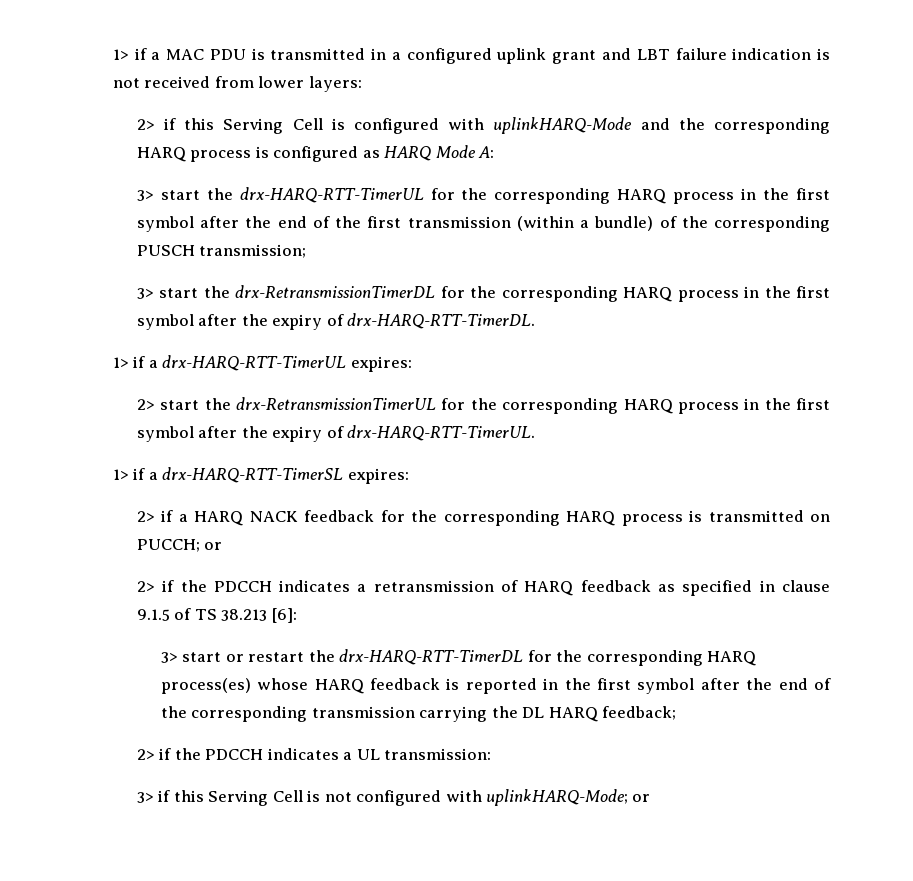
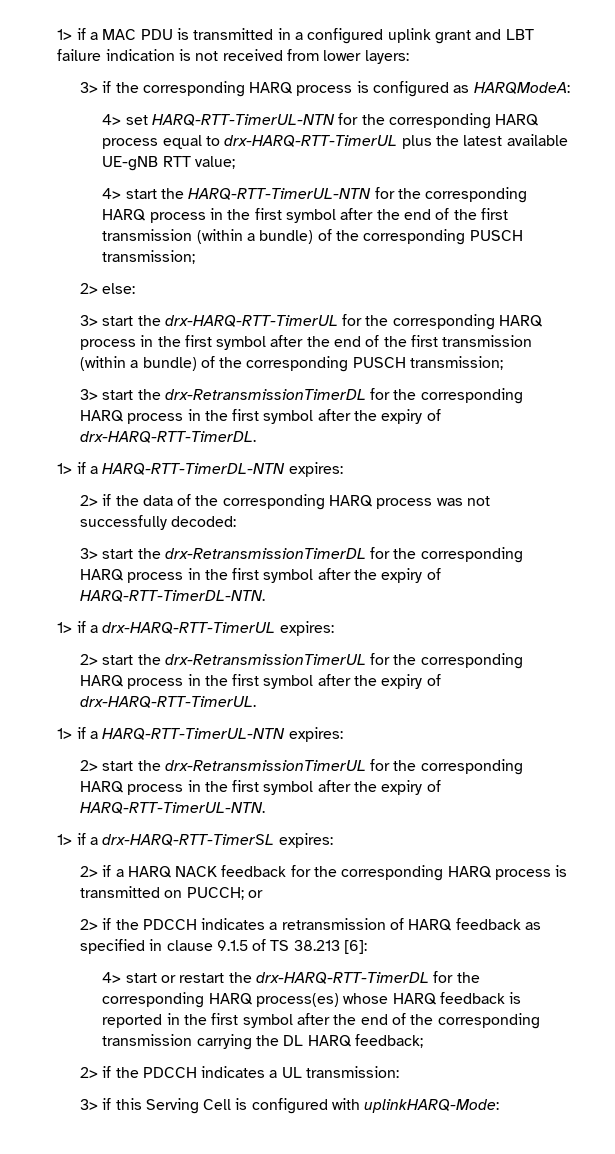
[136,117,670,134] 2> if this Serving Cell is configured with uplinkHARQ-Mode and -> [79,81,112,93] 3> if
[384,145,495,161] HARQ Mode A: -> [473,82,570,94] [102,113,540,129] [102,134,568,149] [102,156,235,171] [102,187,528,203] [102,208,508,223] [102,229,523,245] [102,250,196,264] [79,283,136,294] HARQModeA: // 4> set HARQ-RTT-TimerUL-NTN for the corresponding HARQ process equal to drx-HARQ-RTT-TimerUL plus the latest available UE-gNB RTT value; // 4> start the HARQ-RTT-TimerUL-NTN for the corresponding HARQ process in the first symbol after the end of the first transmission (within a bundle) of the corresponding PUSCH transmission; // 2> else:
(536, 321) none -> [57,462,343,477] [79,494,491,510] [79,515,237,530] [79,547,523,563] [79,568,441,583] [79,590,265,602] // 1> if a HARQ-RTT-TimerDL-NTN expires: // 2> if the data of the corresponding HARQ process was not successfully decoded: // 3> start the drx-RetransmissionTimerDL for the corresponding HARQ process in the first symbol after the expiry of HARQ-RTT-TimerDL-NTN.
(536, 433) none -> [57,727,343,742] [79,759,523,775] [79,780,441,795] [79,802,265,814] // 1> if a HARQ-RTT-TimerUL-NTN expires: // 2> start the drx-RetransmissionTimerUL for the corresponding HARQ process in the first symbol after the expiry of HARQ-RTT-TimerUL-NTN.
[160,652,178,663] 3> -> [102,972,122,983] 4>
[324,789,651,806] not configured with uplinkHARQ-Mode; or -> [251,1098,500,1114] configured with uplinkHARQ-Mode:

